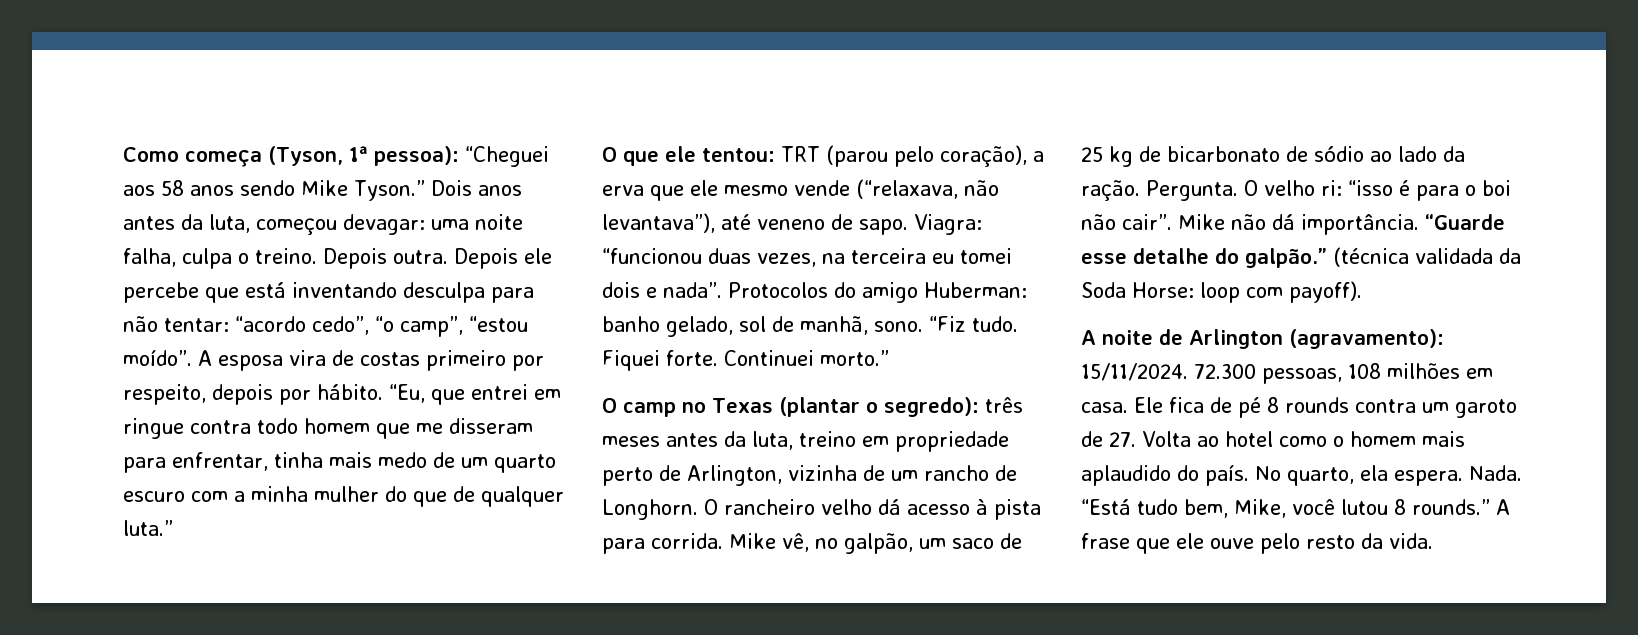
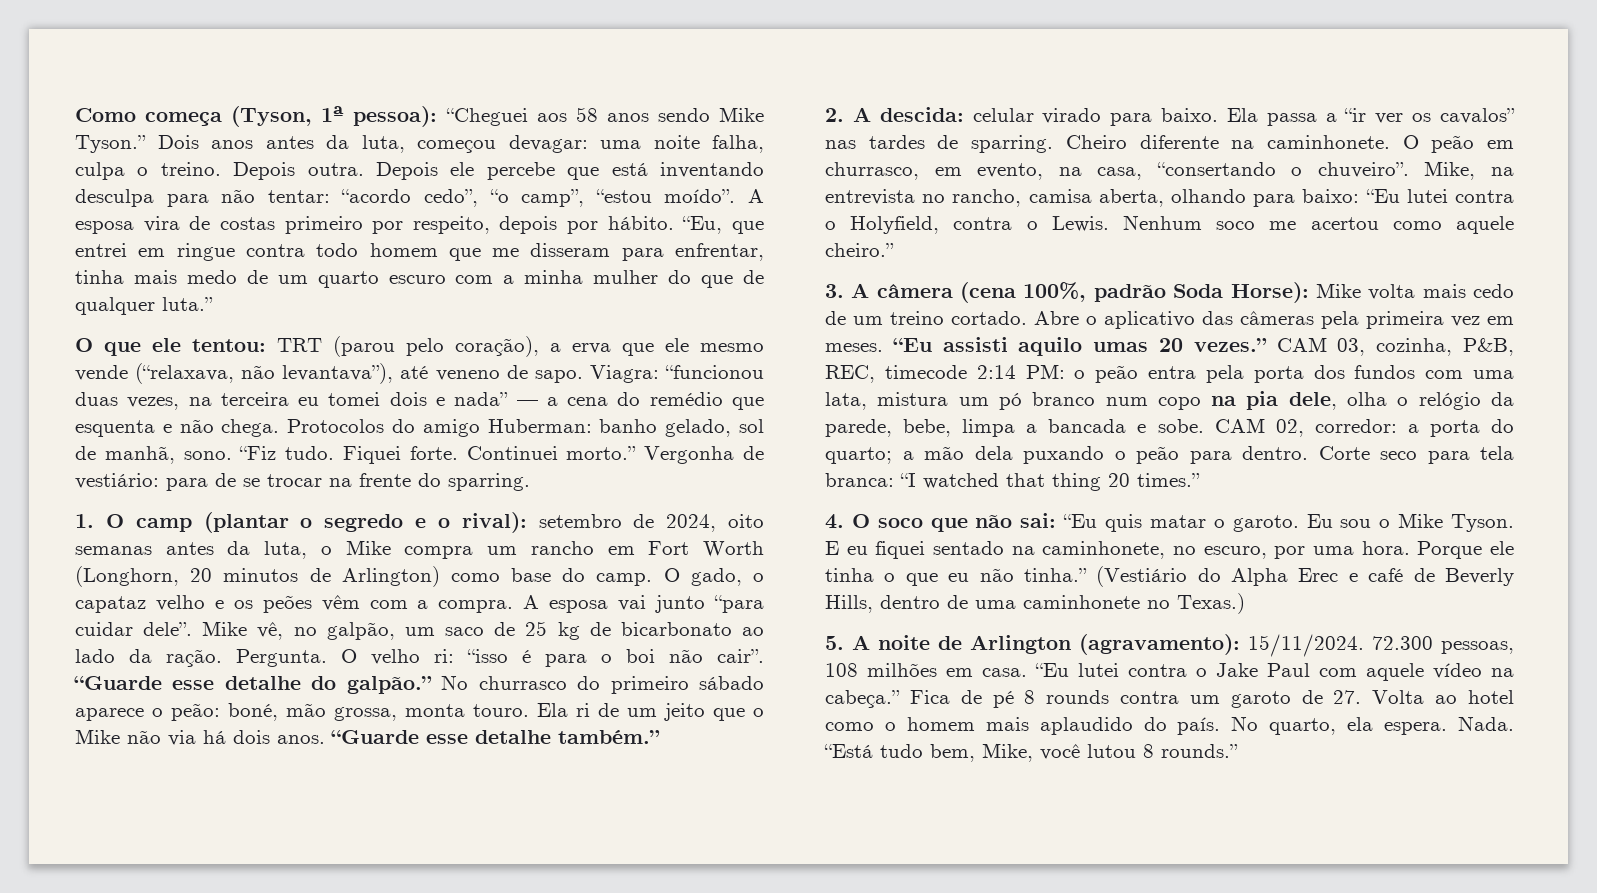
[663,282,722,298] nada”. -> [454,392,765,410] [75,419,280,437] nada” — a cena do remédio que esquenta e não chega.
[602,397,1023,417] [602,431,1009,452] [602,465,1017,486] [602,499,1041,520] [602,533,723,554] // O camp no Texas (plantar o segredo): três meses antes da luta, treino em propriedade perto de Arlington, vizinha de um rancho de Longhorn. O rancheiro velho dá acesso à pista para corrida. -> [644,446,764,464] [75,473,530,491] [75,512,765,533] [75,540,765,559] [75,566,764,587] [75,595,764,613] [75,622,193,636] Vergonha de vestiário: para de se trocar na frente do sparring. // 1. O camp (plantar o segredo e o rival): setembro de 2024, oito semanas antes da luta, o Mike compra um rancho em Fort Worth (Longhorn, 20 minutos de Arlington) como base do camp. O gado, o capataz velho e os peões vêm com a compra. A esposa vai junto “para cuidar dele”.
[1286,146,1364,162] de sódio -> (732, 629) none
[1177,214,1419,235] Mike não dá importância. -> (764, 656) none
[1332,247,1521,267] [1081,281,1362,303] (técnica validada da Soda Horse: loop com payoff). // -> [441,675,765,694] [75,703,764,721] [75,729,660,746] [825,107,1515,126] [825,135,1514,153] [825,161,1514,180] [825,189,1514,207] [825,215,1514,234] [825,243,894,257] [825,282,1514,303] [825,311,1514,329] [825,337,1514,356] [825,364,1514,383] [825,391,1514,410] [825,418,1514,437] [825,446,1514,464] [825,473,1200,491] [825,513,1514,532] [825,541,1514,559] [825,566,1514,587] [825,593,1245,614] [825,636,844,650] No churrasco do primeiro sábado aparece o peão: boné, mão grossa, monta touro. Ela ri de um jeito que o Mike não via há dois anos. “Guarde esse detalhe também.” // 2. A descida: celular virado para baixo. Ela passa a “ir ver os cavalos” nas tardes de sparring. Cheiro diferente na caminhonete. O peão em churrasco, em evento, na casa, “consertando o chuveiro”. Mike, na entrevista no rancho, camisa aberta, olhando para baixo: “Eu lutei contra o Holyfield, contra o Lewis. Nenhum soco me acertou como aquele cheiro.” // 3. A câmera (cena 100%, padrão Soda Horse): Mike volta mais cedo de um treino cortado. Abre o aplicativo das câmeras pela primeira vez em meses. “Eu assisti aquilo umas 20 vezes.” CAM 03, cozinha, P&B, REC, timecode 2:14 PM: o peão entra pela porta dos fundos com uma lata, mistura um pó branco num copo na pia dele, olha o relógio da parede, bebe, limpa a bancada e sobe. CAM 02, corredor: a porta do quarto; a mão dela puxando o peão para dentro. Corte seco para tela branca: “I watched that thing 20 times.” // 4. O soco que não sai: “Eu quis matar o garoto. Eu sou o Mike Tyson. E eu fiquei sentado na caminhonete, no escuro, por uma hora. Porque ele tinha o que eu não tinha.” (Vestiário do Alpha Erec e café de Beverly Hills, dentro de uma caminhonete no Texas.) // 5.
[1134,397,1204,413] Ele fica -> [1035,663,1514,681] [825,690,950,708] “Eu lutei contra o Jake Paul com aquele vídeo na cabeça.” Fica
[1495,499,1510,515] [1081,533,1433,554] A frase que ele ouve pelo resto da vida. -> (1238, 751) none

